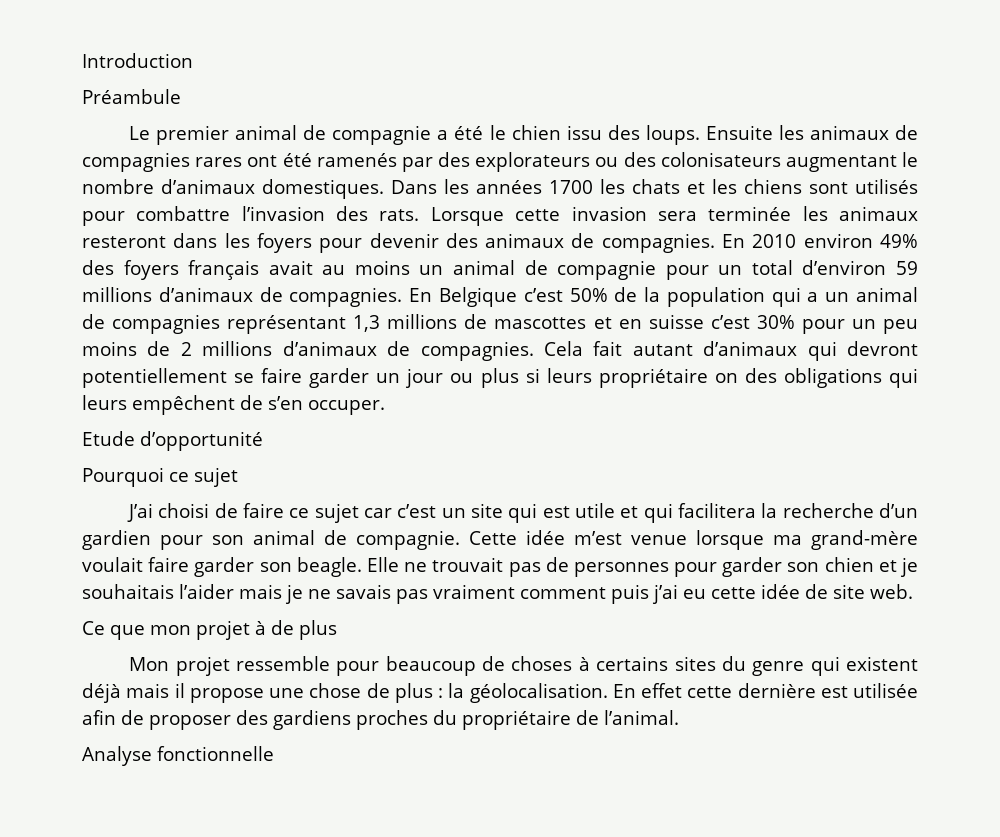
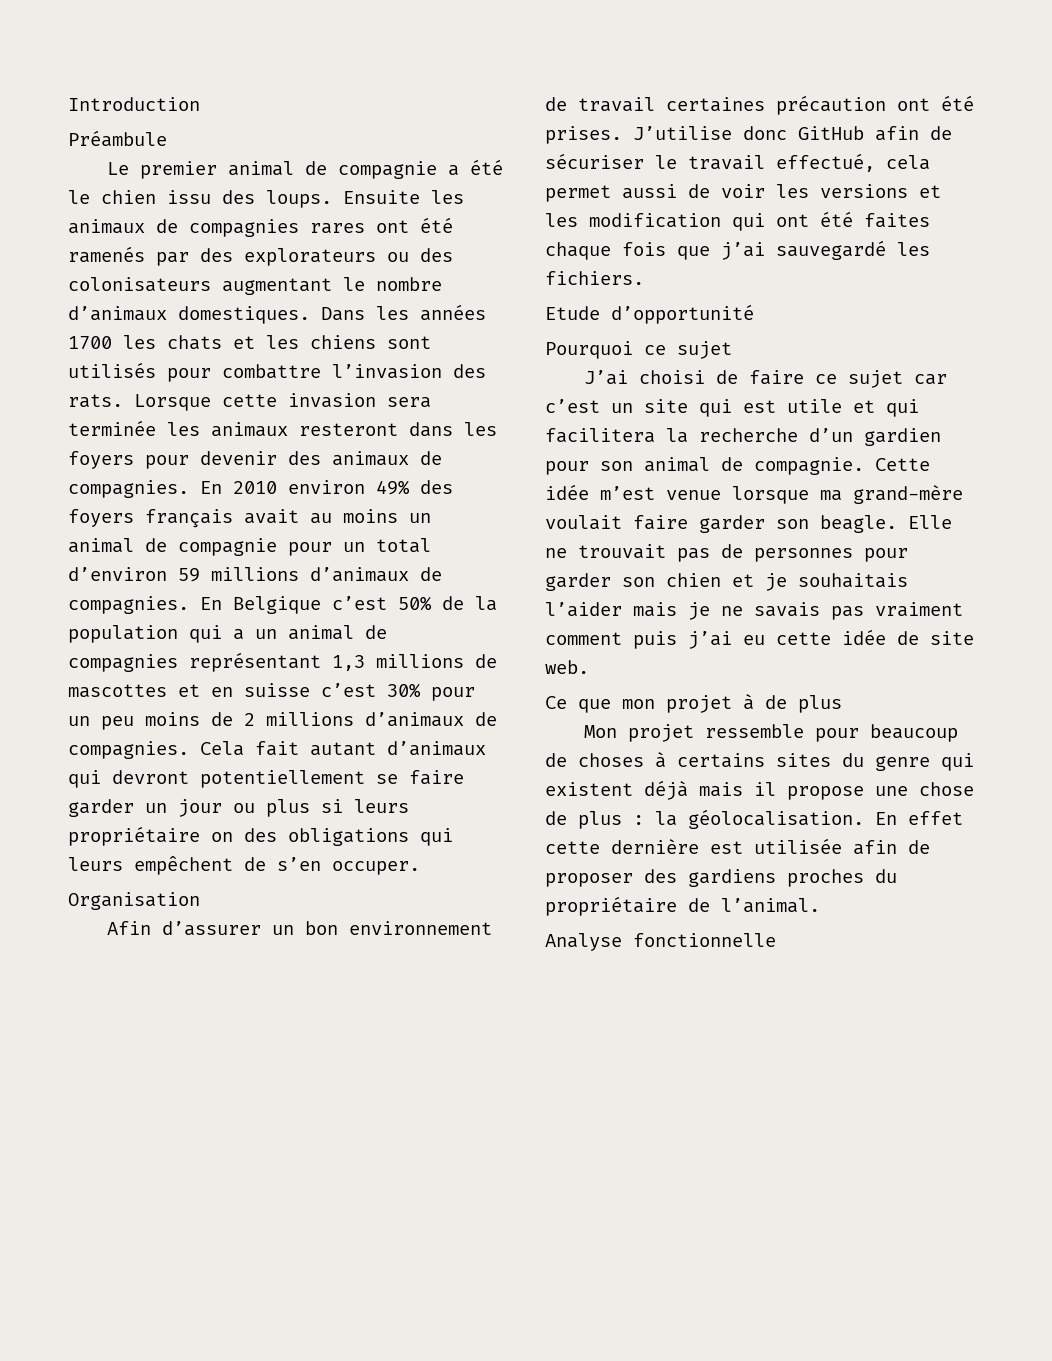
(385, 407) none -> [68,892,200,910] [106,921,492,936] [545,95,974,115] [545,126,952,144] [545,153,930,172] [545,184,941,202] [545,211,930,231] [545,240,930,260] [545,271,644,285] // Organisation // Afin d’assurer un bon environnement de travail certaines précaution ont été prises. J’utilise donc GitHub afin de sécuriser le travail effectué, cela permet aussi de voir les versions et les modification qui ont été faites chaque fois que j’ai sauvegardé les fichiers.

